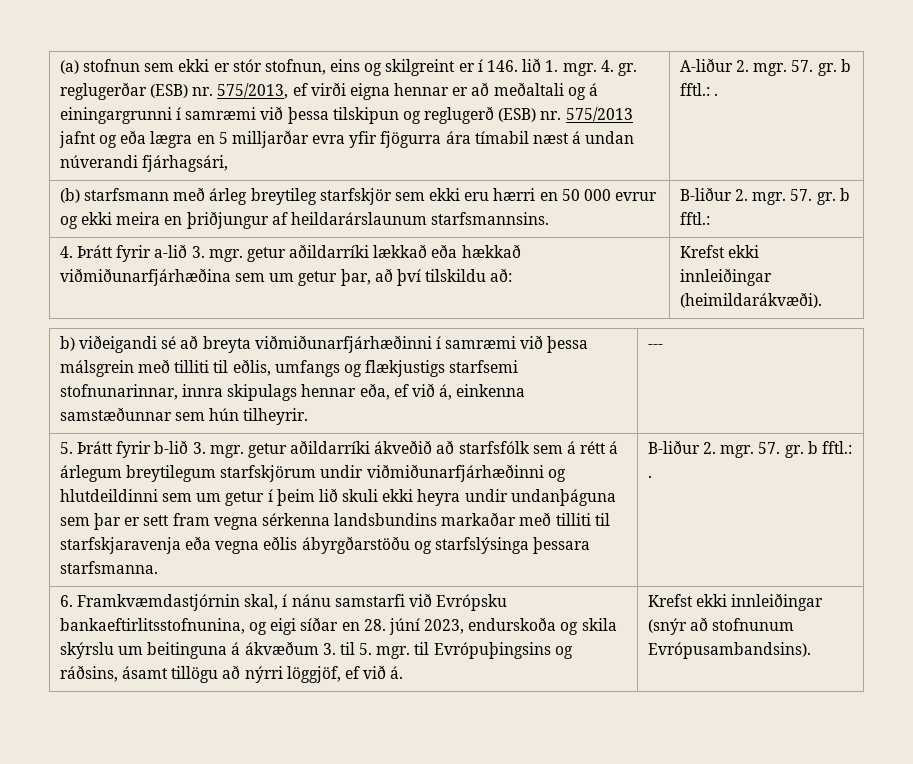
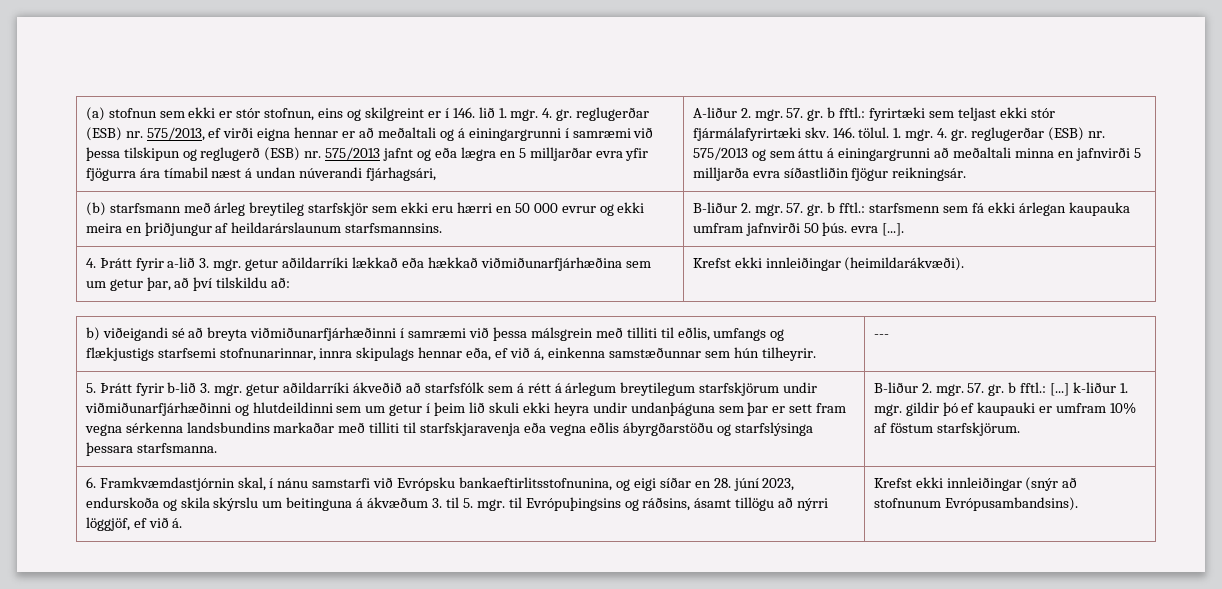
[713,93,718,96] . -> [869,107,1055,121] [692,127,1105,141] [692,147,1141,161] [692,167,967,181] fyrirtæki sem teljast ekki stór fjármálafyrirtæki skv. 146. tölul. 1. mgr. 4. gr. reglugerðar (ESB) nr. 575/2013 og sem áttu á einingargrunni að meðaltali minna en jafnvirði 5 milljarða evra síðastliðin fjögur reikningsár.
(710, 218) none -> [869,202,1130,216] [692,222,905,236] starfsmenn sem fá ekki árlegan kaupauka umfram jafnvirði 50 þús. evra [...].
[647,475,652,478] . -> [1050,382,1128,396] [873,402,1137,416] [873,422,1020,436] [...] k-liður 1. mgr. gildir þó ef kaupauki er umfram 10% af föstum starfskjörum.

